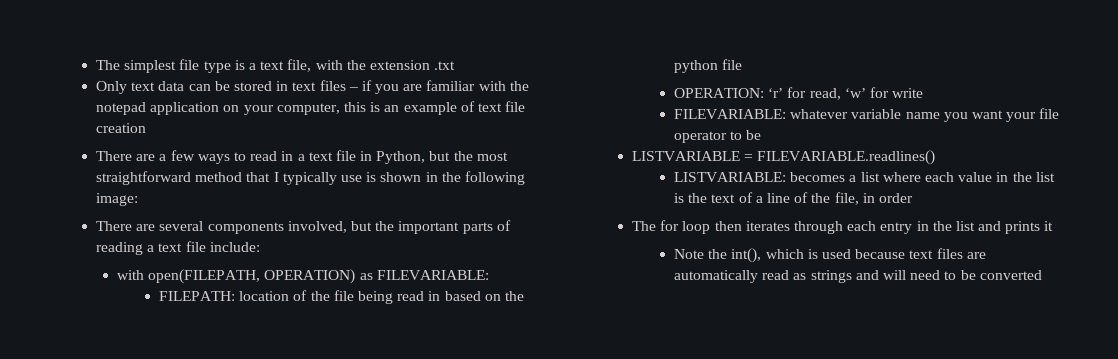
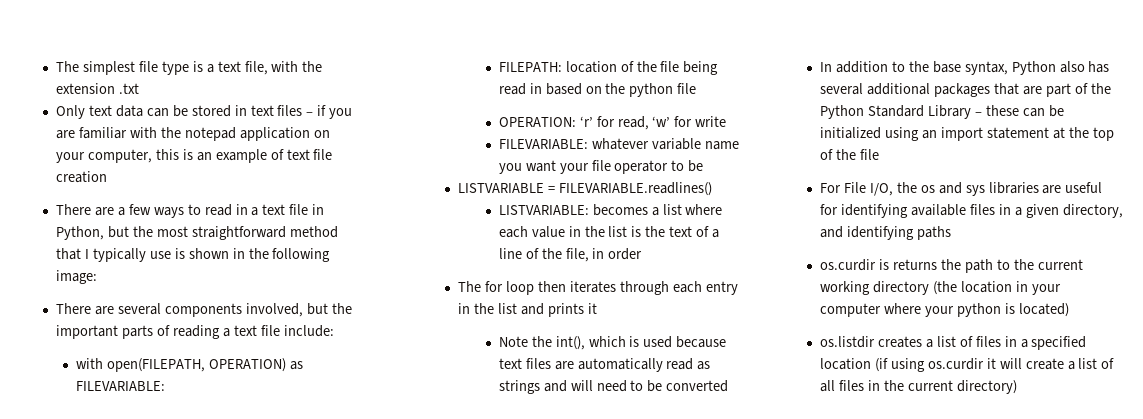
(1042, 275) none -> [820,61,1110,75] [820,83,1111,97] [820,105,1064,119] [820,127,1114,141] [820,149,879,160] [820,182,1103,196] [820,204,1123,218] [820,226,951,240] [820,259,1083,273] [820,281,1061,295] [820,303,1069,317] [820,336,1087,350] [820,358,1115,372] [820,380,1017,394] // In addition to the base syntax, Python also has several additional packages that are part of the Python Standard Library – these can be initialized using an import statement at the top of the file // For File I/O, the os and sys libraries are useful for identifying available files in a given directory, and identifying paths // os.curdir is returns the path to the current working directory (the location in your computer where your python is located) // os.listdir creates a list of files in a specified location (if using os.curdir it will create a list of all files in the current directory)

